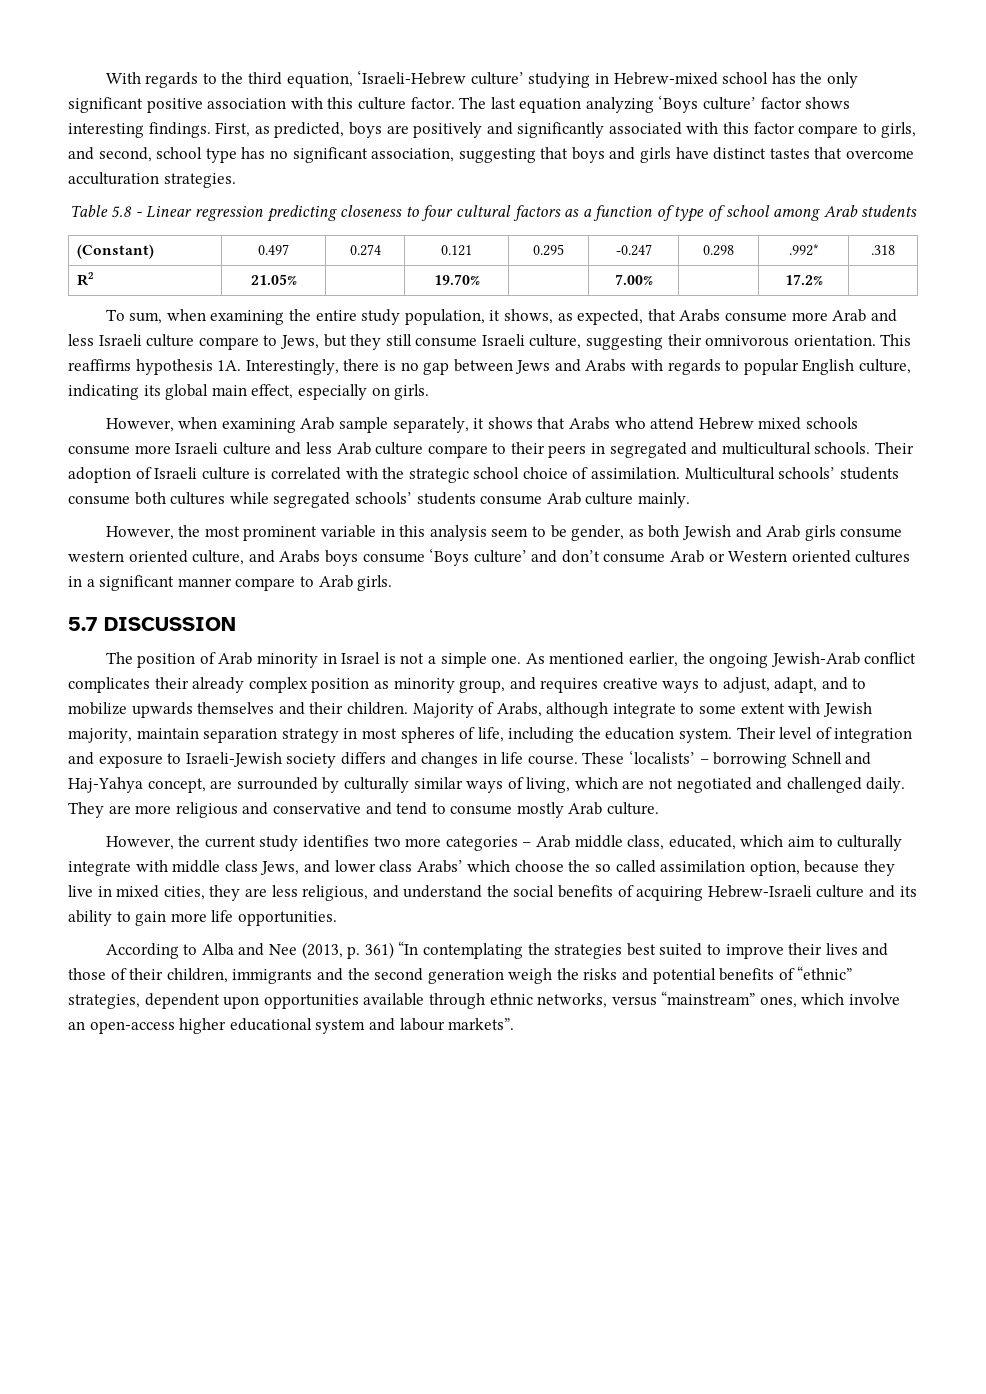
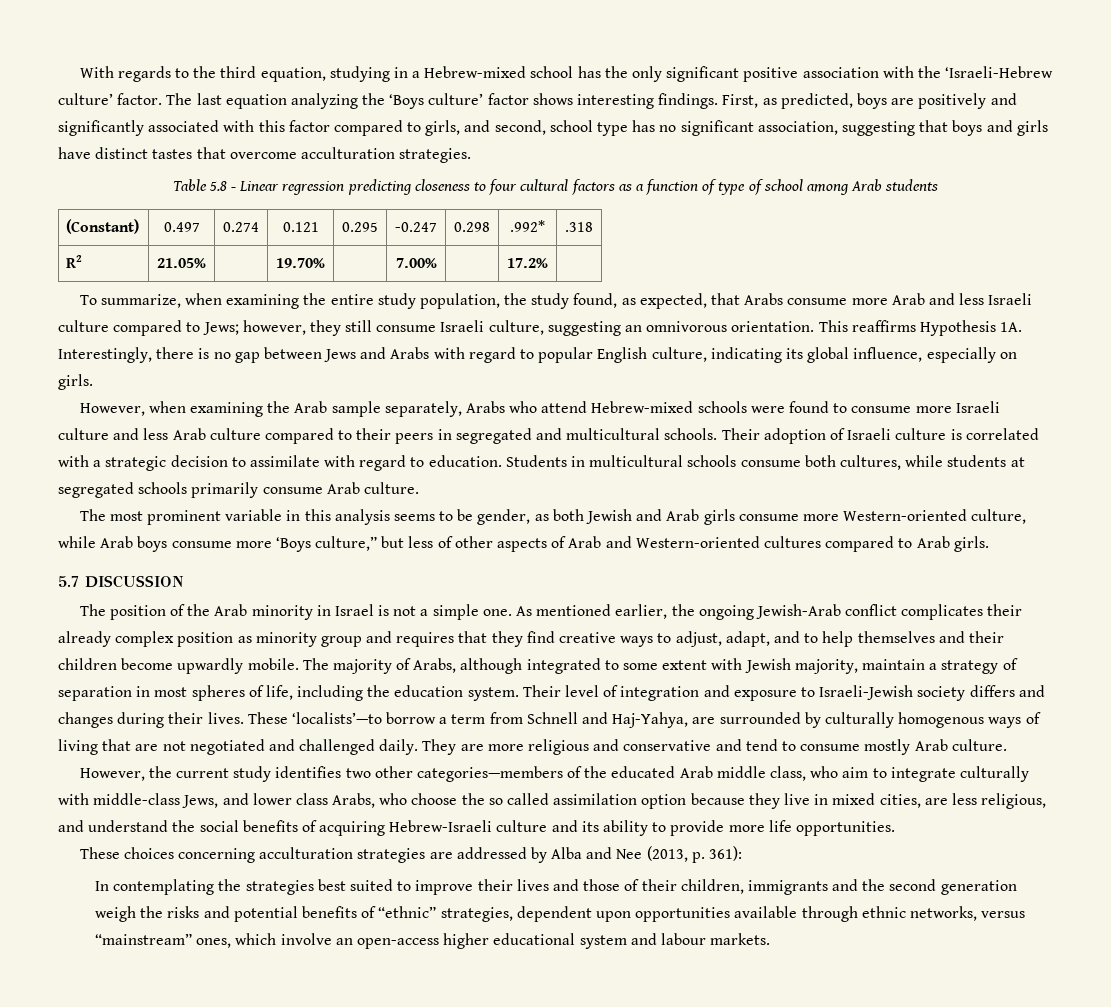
[357,70,524,85] ‘Israeli-Hebrew culture’ -> (326, 74) none
(609, 78) none -> [412,71,421,78] a
[327,97,406,110] this culture -> [917,66,1054,78] [58,93,113,105] the ‘Israeli-Hebrew culture’
(654, 105) none -> [362,93,386,105] the
[798,125,859,138] compare -> [333,120,403,136] compared
[129,312,163,324] sum, -> [100,294,181,308] summarize,
[489,309,553,324] it shows, -> [504,293,618,309] the study found,
[198,334,347,350] compare to Jews, but -> [113,320,306,336] compared to Jews; however,
[667,334,702,346] their -> [625,325,643,332] an
[135,359,213,375] hypothesis -> [919,320,996,336] Hypothesis
[667,359,721,375] regards -> [468,347,516,363] regard
[211,384,294,399] main effect, -> [853,347,923,362] influence,
(296, 425) none -> [267,401,291,413] the
[473,417,858,430] it shows that Arabs who attend Hebrew mixed schools -> [465,401,848,413] Arabs who attend Hebrew-mixed schools were found to
[427,445,488,458] compare -> [264,428,334,444] compared
[382,467,899,483] [68,492,690,508] [105,525,201,540] the strategic school choice of assimilation. Multicultural schools’ students consume both cultures while segregated schools’ students consume Arab culture mainly. // However, the -> [93,455,1025,471] [58,482,419,498] [79,509,106,521] a strategic decision to assimilate with regard to education. Students in multicultural schools consume both cultures, while students at segregated schools primarily consume Arab culture. // The
[491,528,529,537] seem -> [393,514,435,521] seems
[68,548,911,566] [68,575,296,591] western oriented culture, and Arabs boys consume ‘Boys culture’ and don’t consume Arab or Western oriented cultures in a significant manner compare -> [802,509,1027,524] [58,536,895,552] more Western-oriented culture, while Arab boys consume more ‘Boys culture,” but less of other aspects of Arab and Western-oriented cultures compared
(216, 658) none -> [187,604,211,616] the
[459,680,506,693] group, -> [320,636,362,647] group
(599, 685) none -> [458,631,555,647] that they find
[68,702,193,718] mobilize upwards -> [822,631,854,647] help
[346,702,474,718] children. Majority -> [58,658,392,674] children become upwardly mobile. The majority
[612,703,676,718] integrate -> [526,658,601,674] integrated
[203,728,339,743] separation strategy -> [929,658,1018,674] [58,686,132,701] a strategy of separation
[482,750,872,768] [68,777,206,793] in life course. These ‘localists’ – borrowing Schnell and Haj-Yahya concept, -> [117,712,689,728] during their lives. These ‘localists’—to borrow a term from Schnell and Haj-Yahya,
[413,777,463,789] similar -> [898,712,985,728] homogenous
[526,777,618,793] living, which -> [58,739,132,755] living that
[405,835,903,851] [68,860,258,876] more categories – Arab middle class, educated, which aim to culturally integrate with middle class -> [374,766,1029,782] [58,793,181,805] other categories—members of the educated Arab middle class, who aim to integrate culturally with middle-class
[416,860,511,873] Arabs’ which -> [332,793,408,808] Arabs, who
[749,861,800,876] option, -> [641,794,687,809] option
[209,885,241,901] they -> (921, 801) none
[135,911,167,926] gain -> [670,820,725,836] provide
[105,943,198,959] According to -> [79,847,547,863] These choices concerning acculturation strategies are addressed by
[364,941,419,959] 361) “In -> [708,846,742,861] [95,881,110,891] 361): // In
[448,1018,515,1030] markets”. -> [710,933,771,945] markets.

